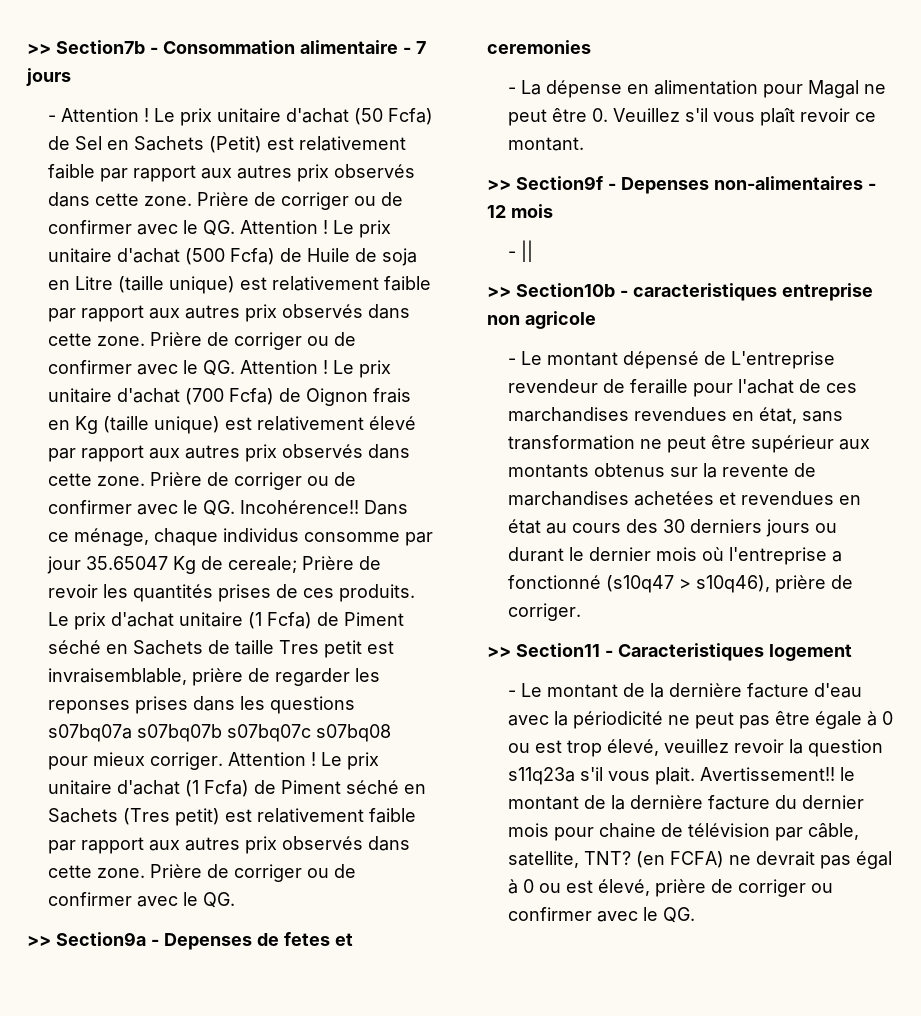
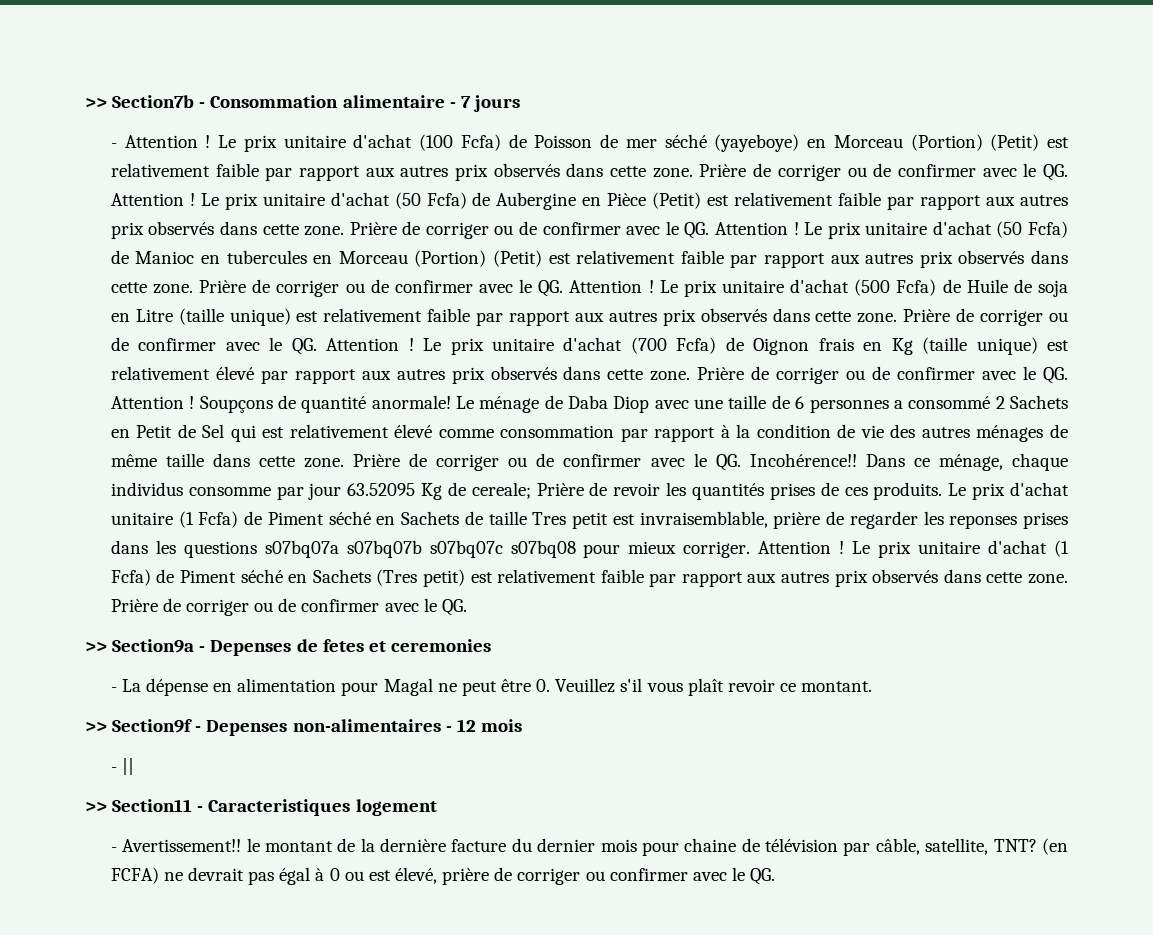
[354,108,434,125] [48,136,205,151] (50 Fcfa) de Sel en Sachets -> [419,134,1069,152] [110,163,1069,181] [110,192,1068,210] [110,221,1069,239] [110,250,487,267] (100 Fcfa) de Poisson de mer séché (yayeboye) en Morceau (Portion) (Petit) est relativement faible par rapport aux autres prix observés dans cette zone. Prière de corriger ou de confirmer avec le QG. Attention ! Le prix unitaire d'achat (50 Fcfa) de Aubergine en Pièce (Petit) est relativement faible par rapport aux autres prix observés dans cette zone. Prière de corriger ou de confirmer avec le QG. Attention ! Le prix unitaire d'achat (50 Fcfa) de Manioc en tubercules en Morceau (Portion)
(236, 508) none -> [110,395,1069,413] [110,424,1068,442] [110,453,741,471] Attention ! Soupçons de quantité anormale! Le ménage de Daba Diop avec une taille de 6 personnes a consommé 2 Sachets en Petit de Sel qui est relativement élevé comme consommation par rapport à la condition de vie des autres ménages de même taille dans cette zone. Prière de corriger ou de confirmer avec le QG.
[86,556,169,570] 35.65047 -> [347,483,416,496] 63.52095
[487,283,873,301] [487,311,596,329] [508,351,836,369] [508,379,858,397] [508,407,844,424] [508,435,871,453] [508,463,817,478] [508,491,862,506] [508,519,838,537] [508,547,843,565] [508,575,854,593] [508,603,582,621] // >> Section10b - caracteristiques entreprise non agricole // - Le montant dépensé de L'entreprise revendeur de feraille pour l'achat de ces marchandises revendues en état, sans transformation ne peut être supérieur aux montants obtenus sur la revente de marchandises achetées et revendues en état au cours des 30 derniers jours ou durant le dernier mois où l'entreprise a fonctionné (s10q47 > s10q46), prière de corriger. -> (134, 766) none
[521,683,863,698] [508,711,894,729] [508,739,884,757] [508,767,696,785] Le montant de la dernière facture d'eau avec la périodicité ne peut pas être égale à 0 ou est trop élevé, veuillez revoir la question s11q23a s'il vous plait. -> (117, 849) none

